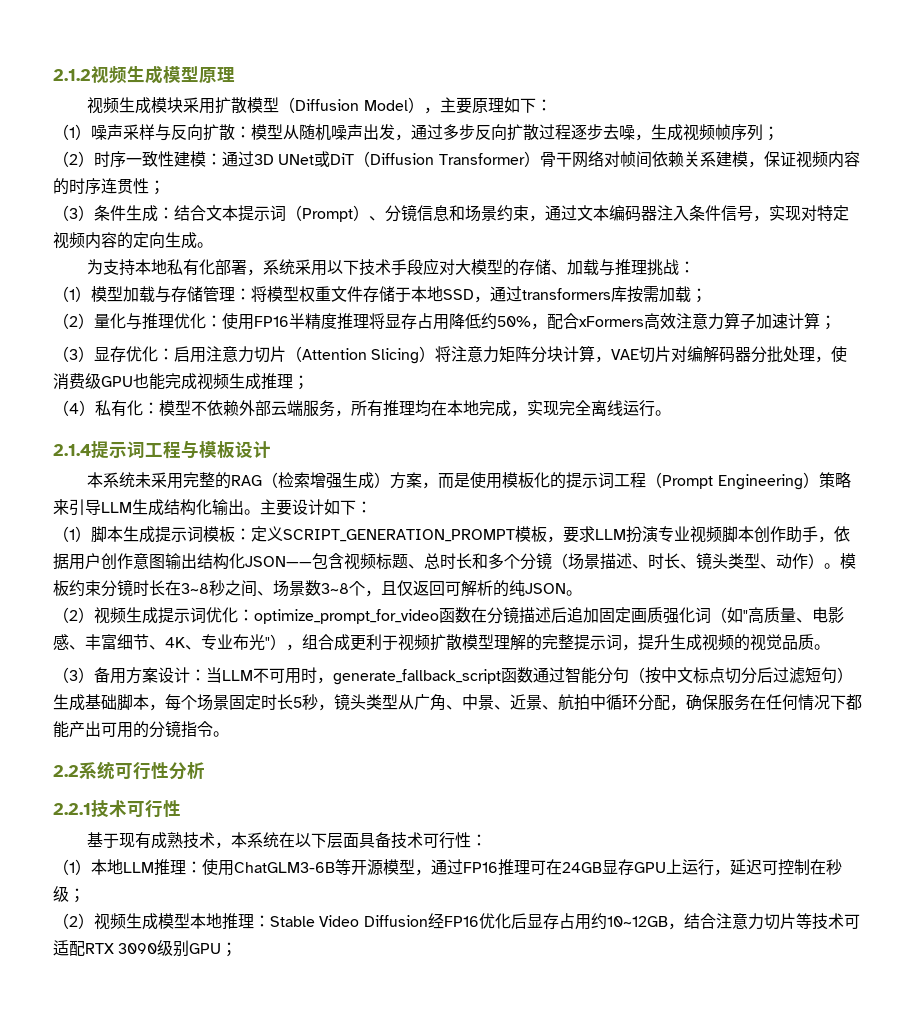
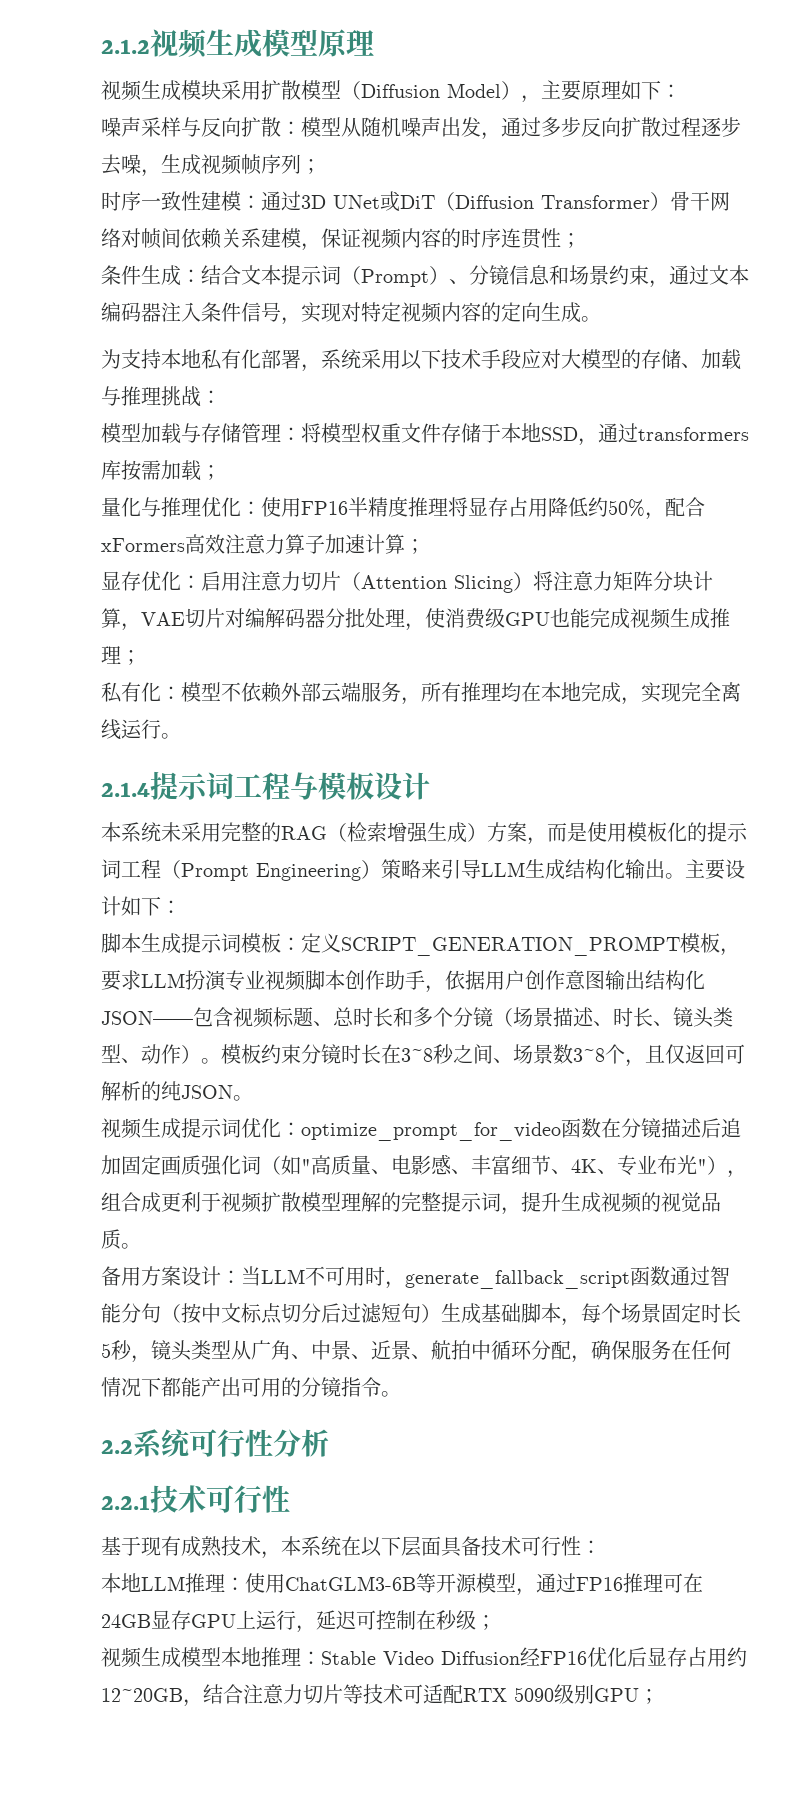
[53,124,91,140] （1） -> (681, 91) none
[53,151,94,167] （2） -> (321, 166) none
[53,205,94,221] （3） -> (581, 240) none
[53,286,91,302] （1） -> (221, 397) none
[53,313,94,329] （2） -> (221, 472) none
[53,346,94,362] （3） -> (425, 546) none
[53,400,95,416] （4） -> (141, 657) none
[53,526,91,542] （1） -> (181, 907) none
[53,607,94,623] （2） -> (253, 1098) none
[53,667,94,683] （3） -> (141, 1246) none
[53,859,91,875] （1） -> (601, 1547) none
[53,913,94,929] （2） -> (496, 1622) none
[606,916,668,927] 10~12GB -> [101,1688,183,1702] 12~20GB
[118,943,158,954] 3090 -> [514,1687,554,1702] 5090

